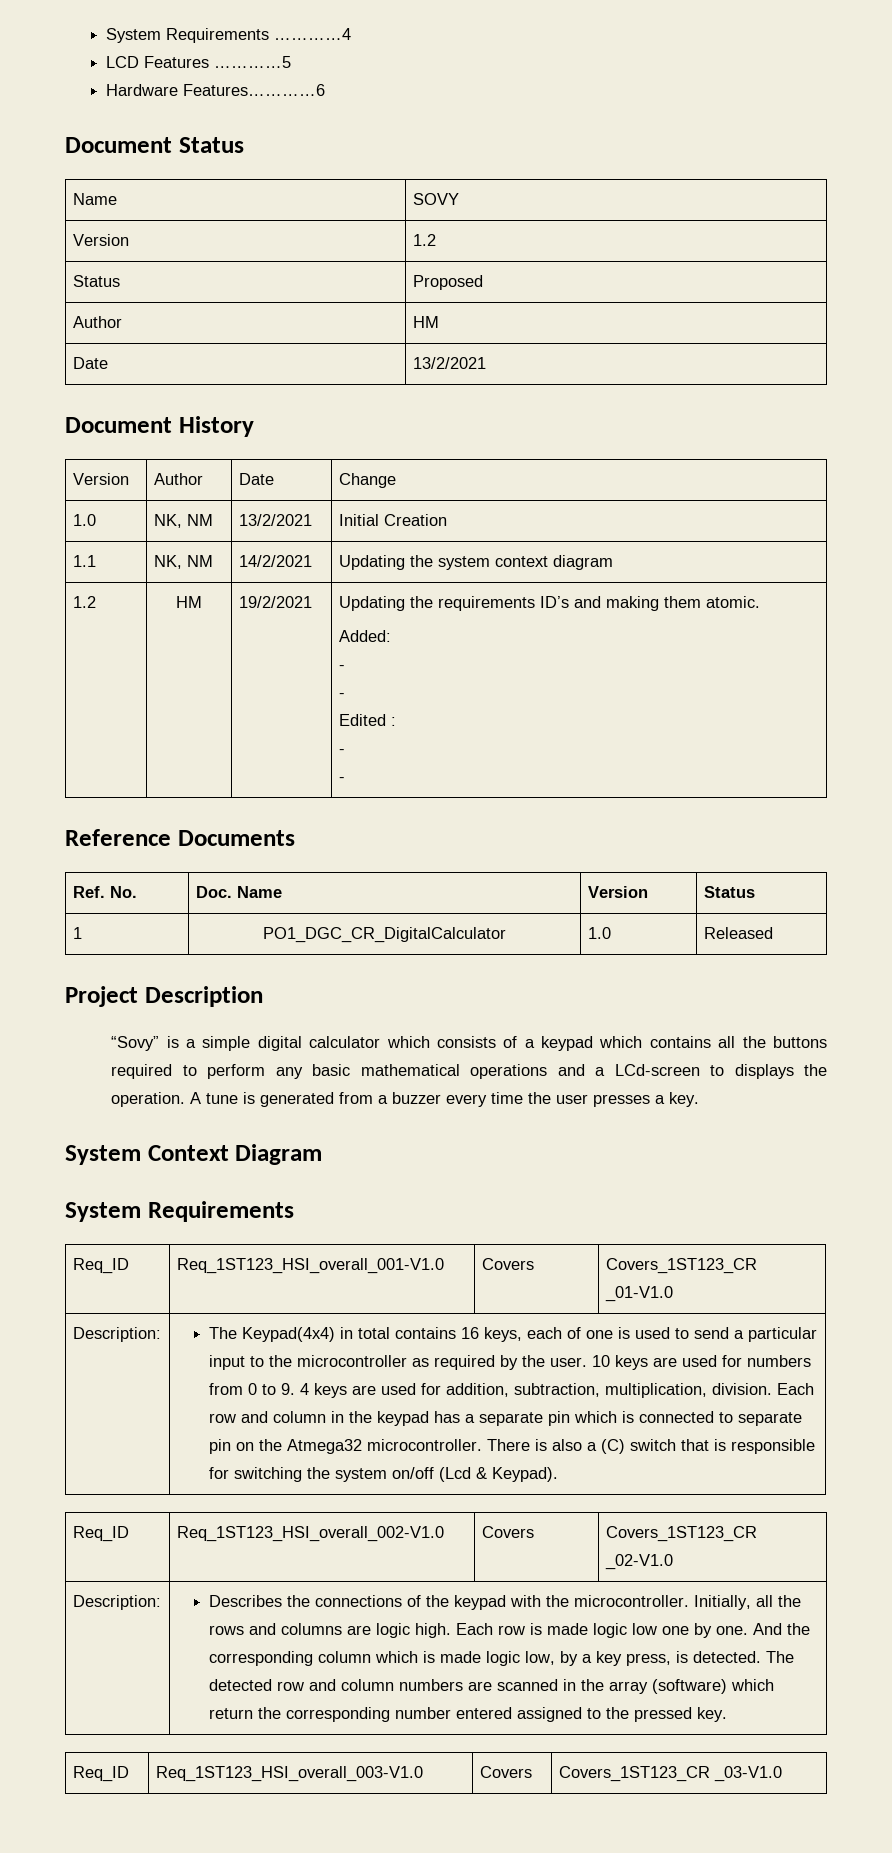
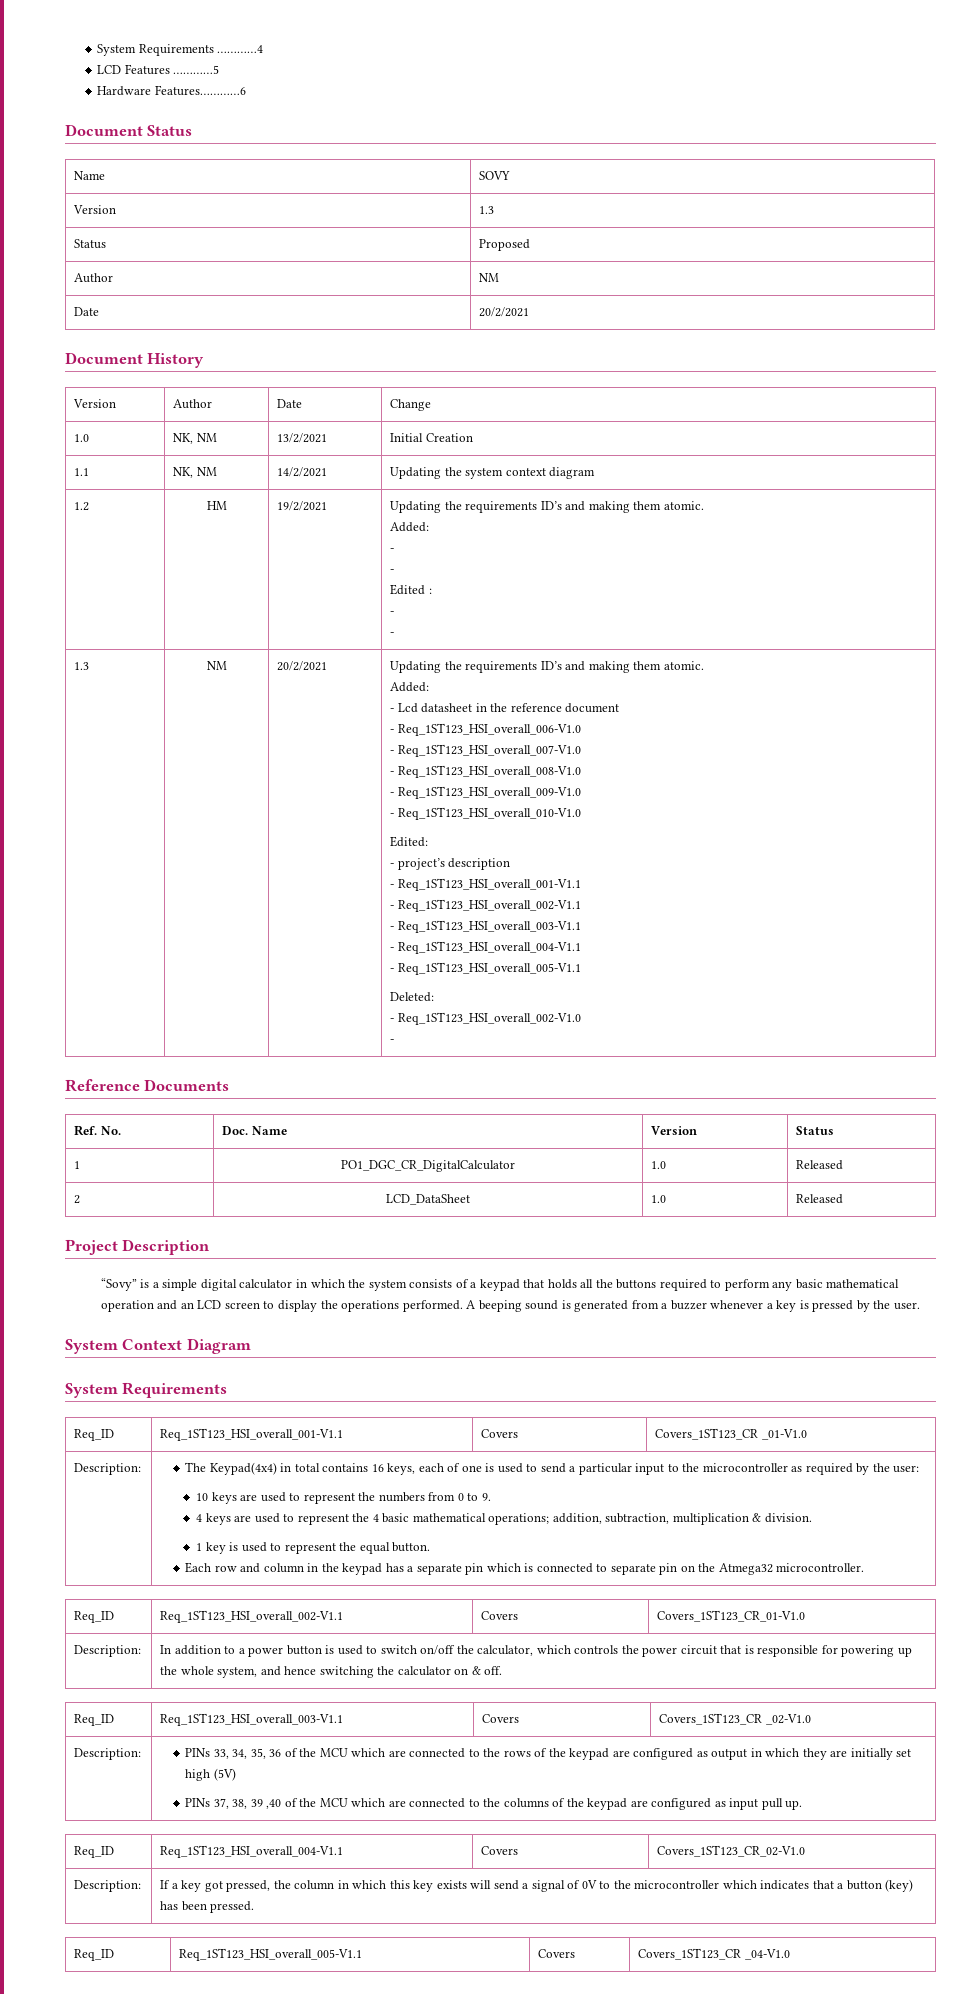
[412,234,436,246] 1.2 -> [479,206,495,214] 1.3
[412,316,439,328] [72,357,108,369] [412,357,486,369] HM // Date | 13/2/2021 -> [479,273,500,282] [74,307,100,316] [479,307,530,317] NM // Date | 20/2/2021
(345, 779) none -> [74,662,90,670] [206,661,227,670] [277,661,328,671] [390,661,704,673] [390,682,430,692] [390,703,620,713] [390,723,581,736] [390,744,581,757] [390,765,581,778] [390,786,581,799] [390,807,581,820] [390,836,429,847] [390,858,511,870] [390,878,581,891] [390,899,581,912] [390,920,581,933] [390,941,581,954] [390,962,581,975] [390,992,435,1002] [390,1012,581,1025] [390,1039,395,1043] // 1.3 | NM | 20/2/2021 | Updating the requirements ID’s and making them atomic. // Added: // - Lcd datasheet in the reference document // - Req_1ST123_HSI_overall_006-V1.0 // - Req_1ST123_HSI_overall_007-V1.0 // - Req_1ST123_HSI_overall_008-V1.0 // - Req_1ST123_HSI_overall_009-V1.0 // - Req_1ST123_HSI_overall_010-V1.0 // Edited: // - project’s description // - Req_1ST123_HSI_overall_001-V1.1 // - Req_1ST123_HSI_overall_002-V1.1 // - Req_1ST123_HSI_overall_003-V1.1 // - Req_1ST123_HSI_overall_004-V1.1 // - Req_1ST123_HSI_overall_005-V1.1 // Deleted: // - Req_1ST123_HSI_overall_002-V1.0 // -
(773, 933) none -> [74,1195,81,1204] [386,1194,470,1205] [651,1195,667,1203] [796,1194,844,1204] // 2 | LCD_DataSheet | 1.0 | Released
[386,1036,430,1048] which -> [295,1279,407,1291] in which the system
[599,1036,711,1048] which contains -> [523,1279,577,1289] that holds
[470,1064,827,1079] [111,1092,239,1107] operations and a LCd-screen to displays the operation. A tune -> [100,1300,559,1312] operation and an LCD screen to display the operations performed. A beeping sound
[446,1092,700,1107] every time the user presses a key. -> [710,1300,920,1312] whenever a key is pressed by the user.
[176,1258,444,1274] Req_1ST123_HSI_overall_001-V1.0 -> [160,1428,344,1441] Req_1ST123_HSI_overall_001-V1.1
[549,1357,587,1367] user. -> [893,1465,920,1473] user: //
[721,1355,742,1367] for -> [289,1492,376,1504] to represent the
(295, 1389) none -> (491, 1497) //
[420,1383,772,1398] for addition, subtraction, multiplication, division. -> [283,1513,812,1525] [195,1542,431,1554] to represent the 4 basic mathematical operations; addition, subtraction, multiplication & division. // 1 key is used to represent the equal button. //
[486,1439,815,1454] [208,1467,558,1482] [72,1526,129,1542] [176,1526,444,1542] There is also a (C) switch that is responsible for switching the system on/off (Lcd & Keypad). // Req_ID | Req_1ST123_HSI_overall_002-V1.0 -> [74,1611,115,1623] [160,1610,344,1623] [481,1611,519,1620] [657,1610,806,1622] [74,1645,142,1657] [160,1645,912,1657] [160,1666,503,1678] [74,1714,115,1726] [160,1713,344,1726] // Req_ID | Req_1ST123_HSI_overall_002-V1.1 | Covers | Covers_1ST123_CR_01-V1.0 // Description: | In addition to a power button is used to switch on/off the calculator, which controls the power circuit that is responsible for powering up the whole system, and hence switching the calculator on & off. // Req_ID | Req_1ST123_HSI_overall_003-V1.1
[208,1595,801,1610] [208,1623,810,1638] [208,1651,794,1666] [208,1679,774,1694] [208,1707,727,1722] [72,1766,129,1782] [155,1766,423,1782] [479,1766,532,1778] [558,1766,782,1782] Describes the connections of the keypad with the microcontroller. Initially, all the rows and columns are logic high. Each row is made logic low one by one. And the corresponding column which is made logic low, by a key press, is detected. The detected row and column numbers are scanned in the array (software) which return the corresponding number entered assigned to the pressed key. // Req_ID | Req_1ST123_HSI_overall_003-V1.0 | Covers | Covers_1ST123_CR _03-V1.0 -> [185,1748,912,1760] [185,1768,236,1781] [185,1798,803,1810] [74,1846,115,1858] [160,1845,344,1858] [481,1846,519,1855] [657,1845,806,1857] [74,1880,142,1892] [160,1879,914,1892] [160,1901,255,1913] [74,1949,115,1961] [179,1948,363,1961] [538,1949,576,1958] [638,1948,790,1960] PINs 33, 34, 35, 36 of the MCU which are connected to the rows of the keypad are configured as output in which they are initially set high (5V) // PINs 37, 38, 39 ,40 of the MCU which are connected to the columns of the keypad are configured as input pull up. // Req_ID | Req_1ST123_HSI_overall_004-V1.1 | Covers | Covers_1ST123_CR_02-V1.0 // Description: | If a key got pressed, the column in which this key exists will send a signal of 0V to the microcontroller which indicates that a button (key) has been pressed. // Req_ID | Req_1ST123_HSI_overall_005-V1.1 | Covers | Covers_1ST123_CR _04-V1.0

